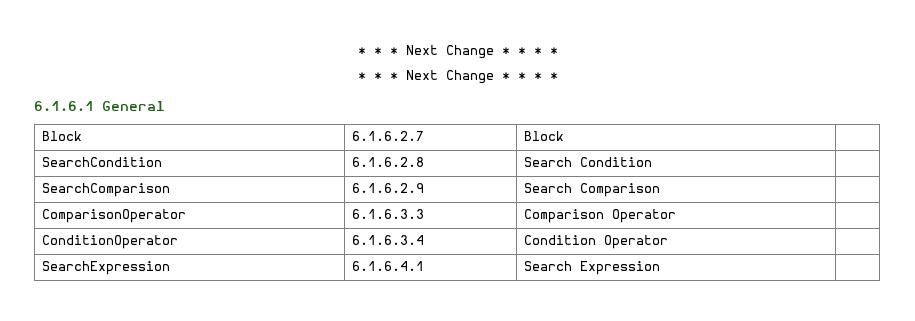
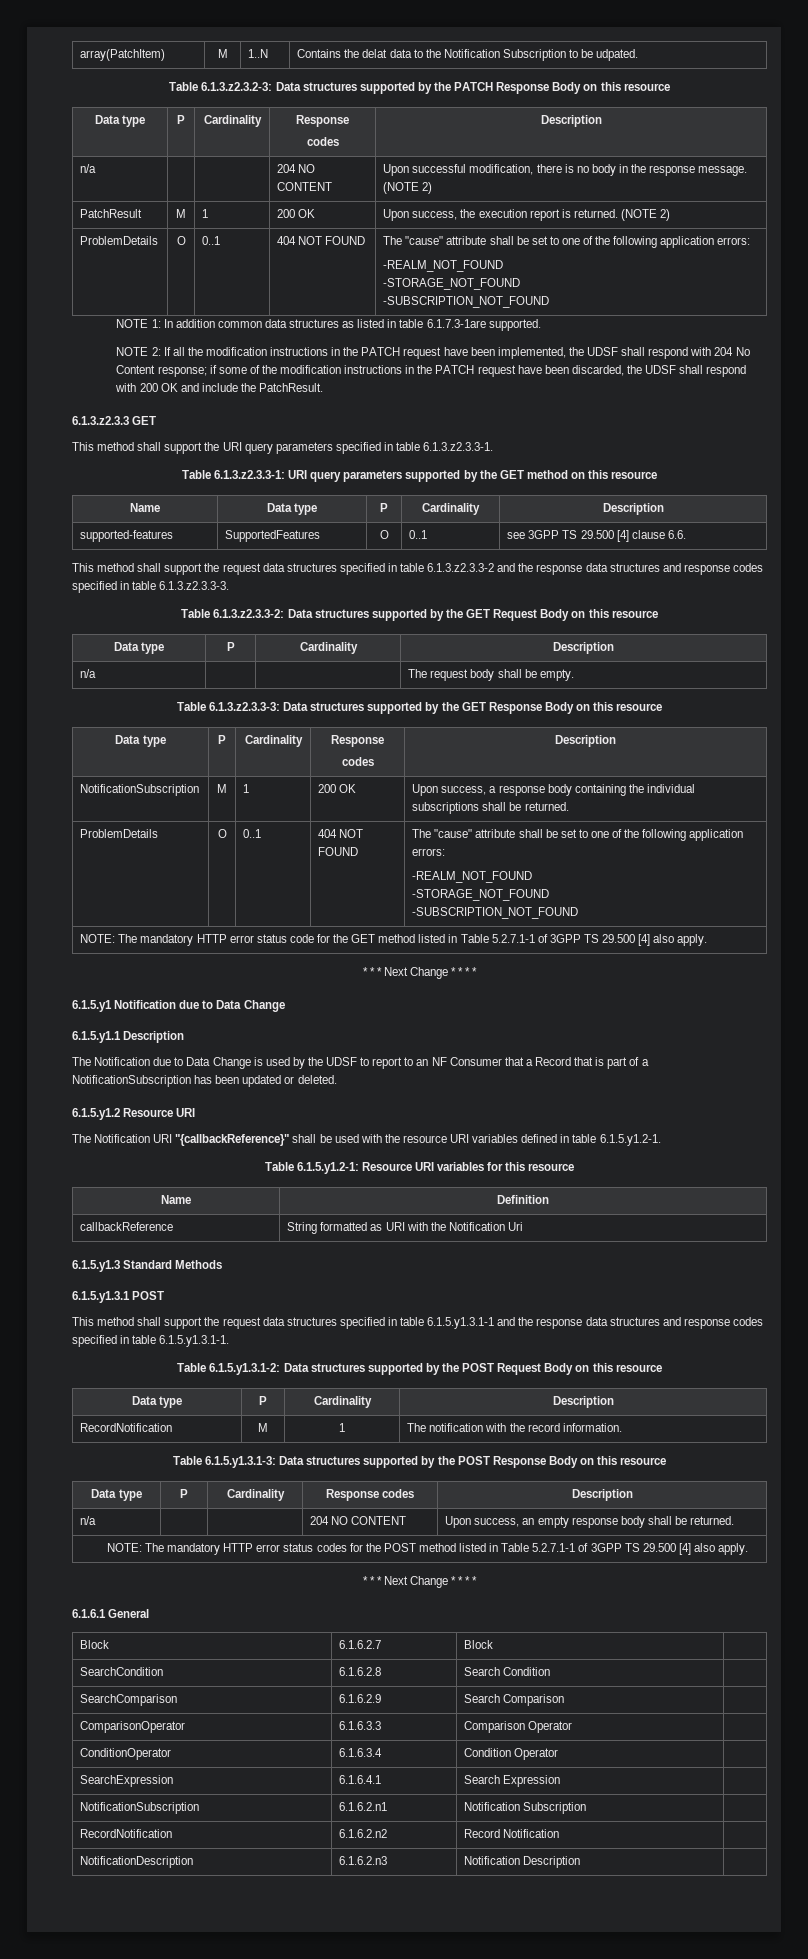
[357,45,558,59] * * * Next Change * * * * -> [80,49,166,61] [217,49,228,58] [248,49,269,58] [297,49,639,61] [169,82,670,94] [94,115,146,127] [177,115,185,124] [203,115,262,127] [296,115,349,127] [306,137,339,146] [540,115,602,127] [80,164,97,173] [277,164,316,173] [277,182,333,191] [383,164,748,176] [383,182,433,194] [80,209,143,218] [176,209,186,218] [202,209,209,218] [277,209,316,218] [383,209,671,221] [80,236,159,245] [176,236,186,245] [202,236,221,245] [277,236,366,245] [383,236,751,248] [383,260,504,272] [383,278,521,290] [383,296,550,308] [116,319,541,331] [116,347,750,359] [116,365,747,377] [115,383,324,392] [72,416,157,425] [72,442,494,454] [181,470,658,482] [130,503,160,512] [266,503,318,515] [380,503,388,512] [422,503,480,515] [602,503,664,515] [80,530,174,542] [225,530,321,542] [379,530,389,539] [409,530,428,539] [507,530,686,542] [72,563,763,575] [72,581,230,593] [181,609,658,621] [113,642,165,654] [226,642,235,651] [299,642,358,654] [553,642,614,654] [80,669,97,678] [408,669,574,681] [176,702,663,714] [115,735,166,747] [218,735,226,744] [244,735,303,747] [331,735,384,747] [341,757,374,766] [555,735,616,747] [80,784,200,796] [217,784,227,793] [243,784,250,793] [318,784,357,793] [412,784,695,796] [412,802,569,814] [80,829,159,838] [217,829,227,838] [243,829,262,838] [318,829,364,838] [318,847,359,856] [412,829,744,841] [412,848,446,856] [412,871,533,883] [412,889,550,901] [412,907,579,919] [80,934,708,946] [362,967,478,979] [72,1000,285,1012] [72,1031,185,1043] [72,1057,649,1069] [72,1075,337,1087] [72,1108,196,1120] [72,1134,661,1146] [264,1162,575,1174] [161,1195,191,1204] [497,1195,549,1204] [80,1222,174,1231] [287,1222,523,1234] [72,1260,223,1272] [72,1291,165,1303] [72,1317,763,1329] [72,1335,230,1347] [177,1363,662,1375] [131,1396,183,1408] [259,1396,267,1405] [313,1396,372,1408] [552,1396,614,1408] [80,1423,173,1432] [258,1423,268,1432] [339,1423,345,1432] [407,1423,622,1432] [172,1456,667,1468] [91,1489,142,1501] [180,1489,188,1498] [226,1489,285,1501] [325,1489,415,1501] [571,1489,633,1501] [80,1516,97,1525] [310,1516,407,1525] [445,1516,735,1528] [106,1543,749,1555] array(PatchItem) | M | 1..N | Contains the delat data to the Notification Subscription to be udpated. // Table 6.1.3.z2.3.2-3: Data structures supported by the PATCH Response Body on this resource // Data type | P | Cardinality | Response // codes | Description // n/a | | | 204 NO CONTENT | Upon successful modification, there is no body in the response message. (NOTE 2) // PatchResult | M | 1 | 200 OK | Upon success, the execution report is returned. (NOTE 2) // ProblemDetails | O | 0..1 | 404 NOT FOUND | The "cause" attribute shall be set to one of the following application errors: // -REALM_NOT_FOUND // -STORAGE_NOT_FOUND // -SUBSCRIPTION_NOT_FOUND // NOTE 1: In addition common data structures as listed in table 6.1.7.3-1are supported. // NOTE 2: If all the modification instructions in the PATCH request have been implemented, the UDSF shall respond with 204 No Content response; if some of the modification instructions in the PATCH request have been discarded, the UDSF shall respond with 200 OK and include the PatchResult. // 6.1.3.z2.3.3 GET // This method shall support the URI query parameters specified in table 6.1.3.z2.3.3-1. // Table 6.1.3.z2.3.3-1: URI query parameters supported by the GET method on this resource // Name | Data type | P | Cardinality | Description // supported-features | SupportedFeatures | O | 0..1 | see 3GPP TS 29.500 [4] clause 6.6. // This method shall support the request data structures specified in table 6.1.3.z2.3.3-2 and the response data structures and response codes specified in table 6.1.3.z2.3.3-3. // Table 6.1.3.z2.3.3-2: Data structures supported by the GET Request Body on this resource // Data type | P | Cardinality | Description // n/a | | | The request body shall be empty. // Table 6.1.3.z2.3.3-3: Data structures supported by the GET Response Body on this resource // Data type | P | Cardinality | Response // codes | Description // NotificationSubscription | M | 1 | 200 OK | Upon success, a response body containing the individual subscriptions shall be returned. // ProblemDetails | O | 0..1 | 404 NOT FOUND | The "cause" attribute shall be set to one of the following application errors: // -REALM_NOT_FOUND // -STORAGE_NOT_FOUND // -SUBSCRIPTION_NOT_FOUND // NOTE: The mandatory HTTP error status code for the GET method listed in Table 5.2.7.1-1 of 3GPP TS 29.500 [4] also apply. // * * * Next Change * * * * // 6.1.5.y1 Notification due to Data Change // 6.1.5.y1.1 Description // The Notification due to Data Change is used by the UDSF to report to an NF Consumer that a Record that is part of a NotificationSubscription has been updated or deleted. // 6.1.5.y1.2 Resource URI // The Notification URI "{callbackReference}" shall be used with the resource URI variables defined in table 6.1.5.y1.2-1. // Table 6.1.5.y1.2-1: Resource URI variables for this resource // Name | Definition // callbackReference | String formatted as URI with the Notification Uri // 6.1.5.y1.3 Standard Methods // 6.1.5.y1.3.1 POST // This method shall support the request data structures specified in table 6.1.5.y1.3.1-1 and the response data structures and response codes specified in table 6.1.5.y1.3.1-1. // Table 6.1.5.y1.3.1-2: Data structures supported by the POST Request Body on this resource // Data type | P | Cardinality | Description // RecordNotification | M | 1 | The notification with the record information. // Table 6.1.5.y1.3.1-3: Data structures supported by the POST Response Body on this resource // Data type | P | Cardinality | Response codes | Description // n/a | | | 204 NO CONTENT | Upon success, an empty response body shall be returned. // NOTE: The mandatory HTTP error status codes for the POST method listed in Table 5.2.7.1-1 of 3GPP TS 29.500 [4] also apply.
(661, 268) none -> [80,1802,200,1814] [339,1802,388,1811] [464,1802,587,1814] [80,1829,173,1838] [339,1829,388,1838] [464,1829,560,1838] [80,1856,194,1868] [339,1856,388,1865] [464,1856,581,1868] // NotificationSubscription | 6.1.6.2.n1 | Notification Subscription | // RecordNotification | 6.1.6.2.n2 | Record Notification | // NotificationDescription | 6.1.6.2.n3 | Notification Description |

